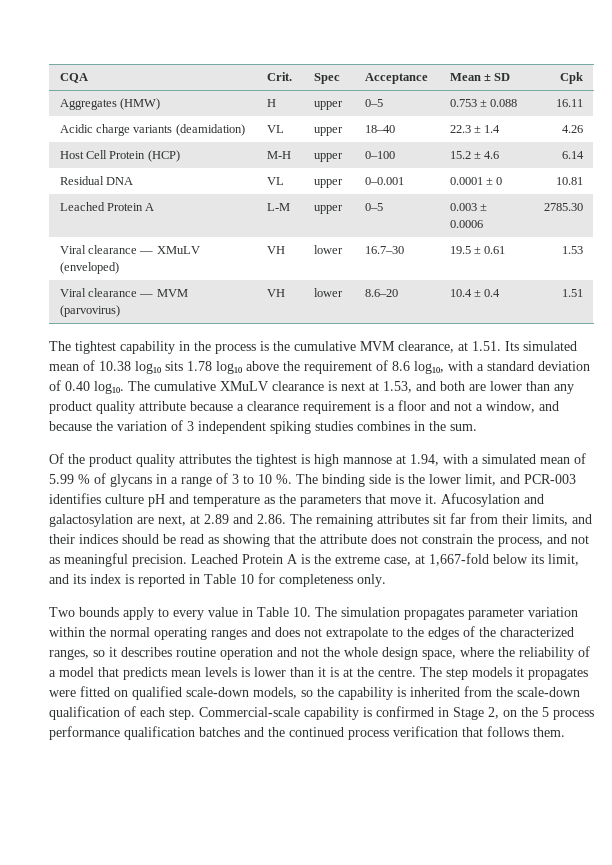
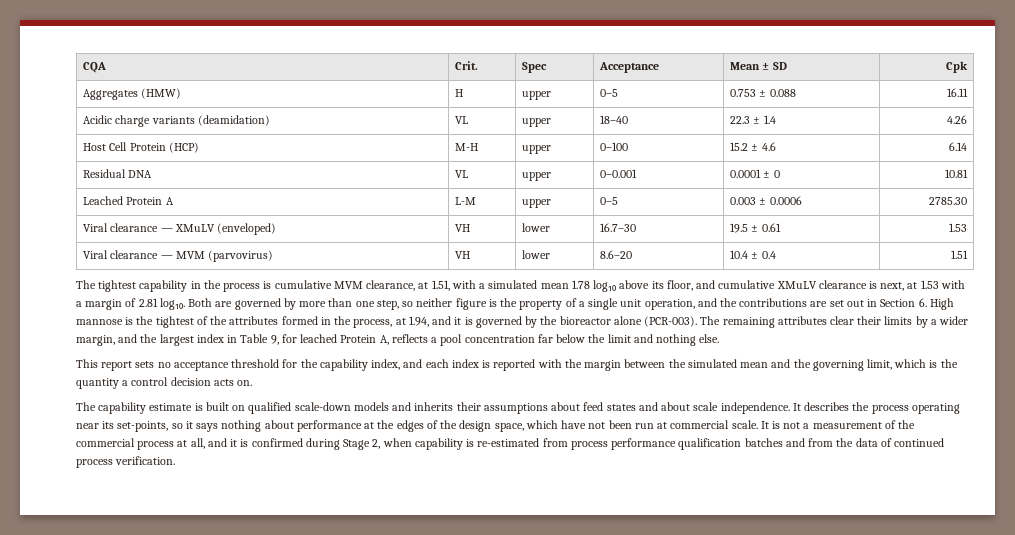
[273,341,290,351] the -> (272, 285) none
[472,341,577,351] [49,360,590,374] [49,380,574,394] [49,400,559,414] [49,420,477,434] [49,453,586,467] [49,473,576,487] [49,493,544,507] [49,513,592,527] [49,534,589,547] [49,553,579,567] [49,573,386,587] [49,607,578,620] [49,626,574,640] [49,646,590,660] [49,667,588,680] [49,686,580,700] [49,706,549,720] 1.51. Its simulated mean of 10.38 log₁₀ sits 1.78 log₁₀ above the requirement of 8.6 log₁₀, with a standard deviation of 0.40 log₁₀. The cumulative XMuLV clearance is next at 1.53, and both are lower than any product quality attribute because a clearance requirement is a floor and not a window, and because the variation of 3 independent spiking studies combines in the sum. // Of the product quality attributes the tightest is high mannose at 1.94, with a simulated mean of 5.99 % of glycans in a range of 3 to 10 %. The binding side is the lower limit, and PCR-003 identifies culture pH and temperature as the parameters that move it. Afucosylation and galactosylation are next, at 2.89 and 2.86. The remaining attributes sit far from their limits, and their indices should be read as showing that the attribute does not constrain the process, and not as meaningful precision. Leached Protein A is the extreme case, at 1,667-fold below its limit, and its index is reported in Table 10 for completeness only. // Two bounds apply to every value in Table 10. The simulation propagates parameter variation within the normal operating ranges and does not extrapolate to the edges of the characterized ranges, so it describes routine operation and not the whole design space, where the reliability of a model that predicts mean levels is lower than it is at the centre. The step models it propagates were fitted on qualified scale-down models, so the capability is inherited from the scale-down qualification of each step. Commercial-scale capability is confirmed in Stage 2, on the 5 -> [431,280,965,292] [76,298,954,310] [76,316,969,328] [76,334,720,346] [76,359,958,371] [76,377,253,389] [76,402,960,414] [76,420,916,432] [76,438,568,450] 1.51, with a simulated mean 1.78 log₁₀ above its floor, and cumulative XMuLV clearance is next, at 1.53 with a margin of 2.81 log₁₀. Both are governed by more than one step, so neither figure is the property of a single unit operation, and the contributions are set out in Section 6. High mannose is the tightest of the attributes formed in the process, at 1.94, and it is governed by the bioreactor alone (PCR-003). The remaining attributes clear their limits by a wider margin, and the largest index in Table 9, for leached Protein A, reflects a pool concentration far below the limit and nothing else. // This report sets no acceptance threshold for the capability index, and each index is reported with the margin between the simulated mean and the governing limit, which is the quantity a control decision acts on. // The capability estimate is built on qualified scale-down models and inherits their assumptions about feed states and about scale independence. It describes the process operating near its set-points, so it says nothing about performance at the edges of the design space, which have not been run at commercial scale. It is not a measurement of the commercial process at all, and it is confirmed during Stage 2, when capability is re-estimated from
[268,726,565,740] the continued process verification that follows them. -> [808,438,945,447] [76,456,176,468] from the data of continued process verification.

